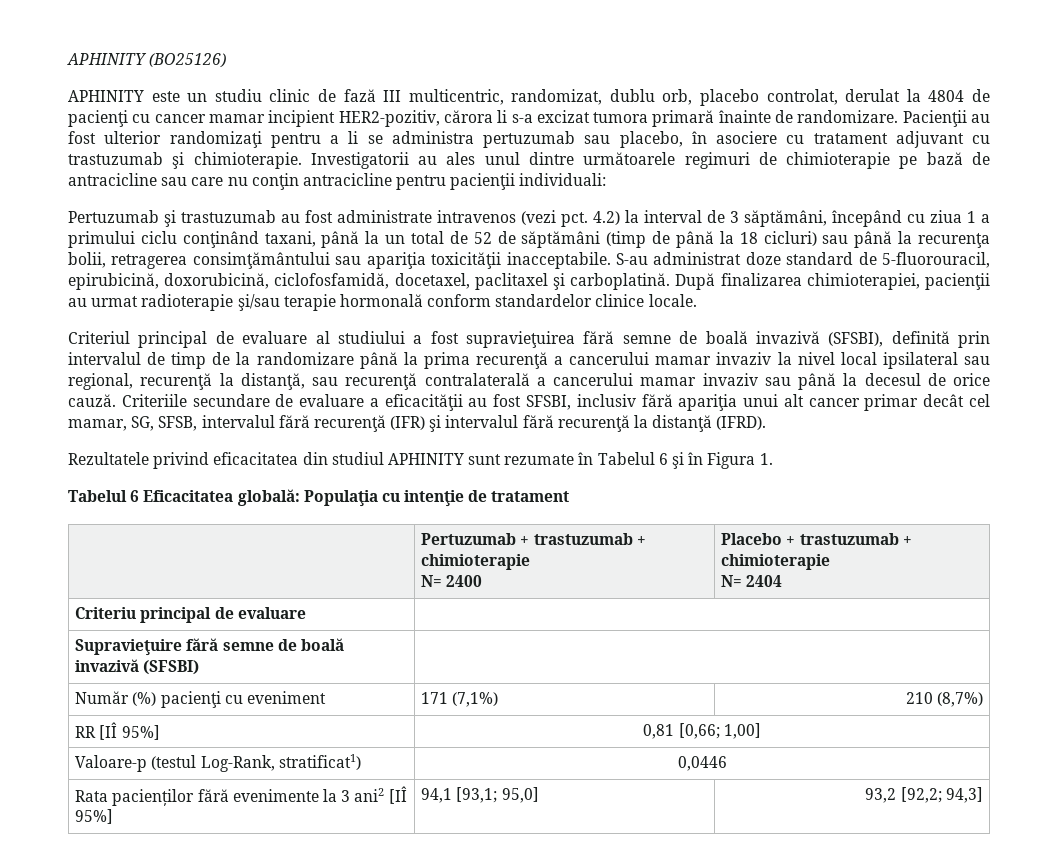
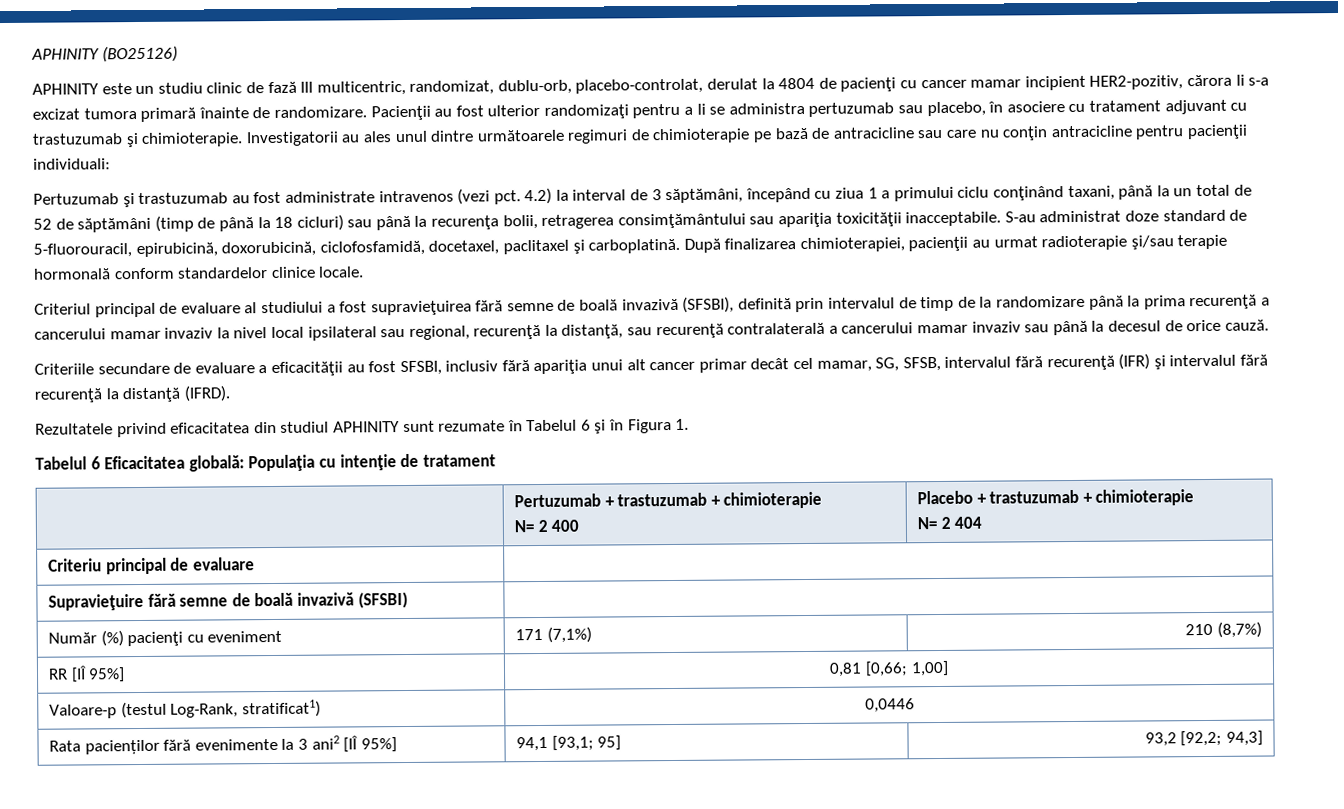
[609,89,838,106] dublu orb, placebo controlat, -> [497,78,704,95] dublu-orb, placebo-controlat,
(116, 400) none -> (1269, 325) //
[446,575,483,587] 2400 -> [537,519,580,533] 2 400
[746,575,783,587] 2404 -> [940,516,983,529] 2 404
[501,787,539,803] 95,0] -> [597,735,622,751] 95]

